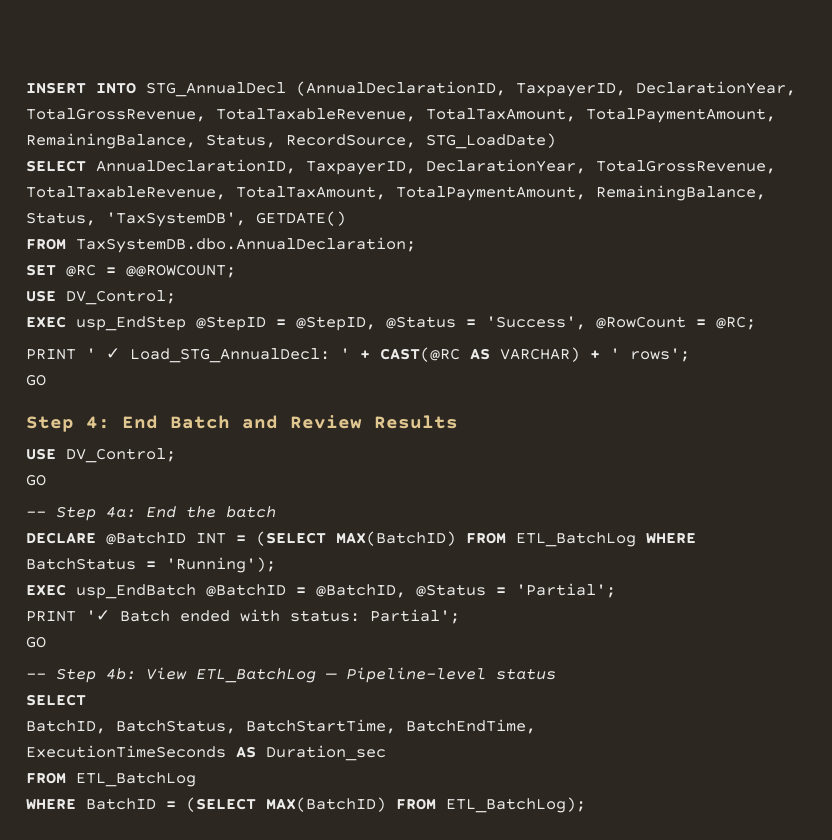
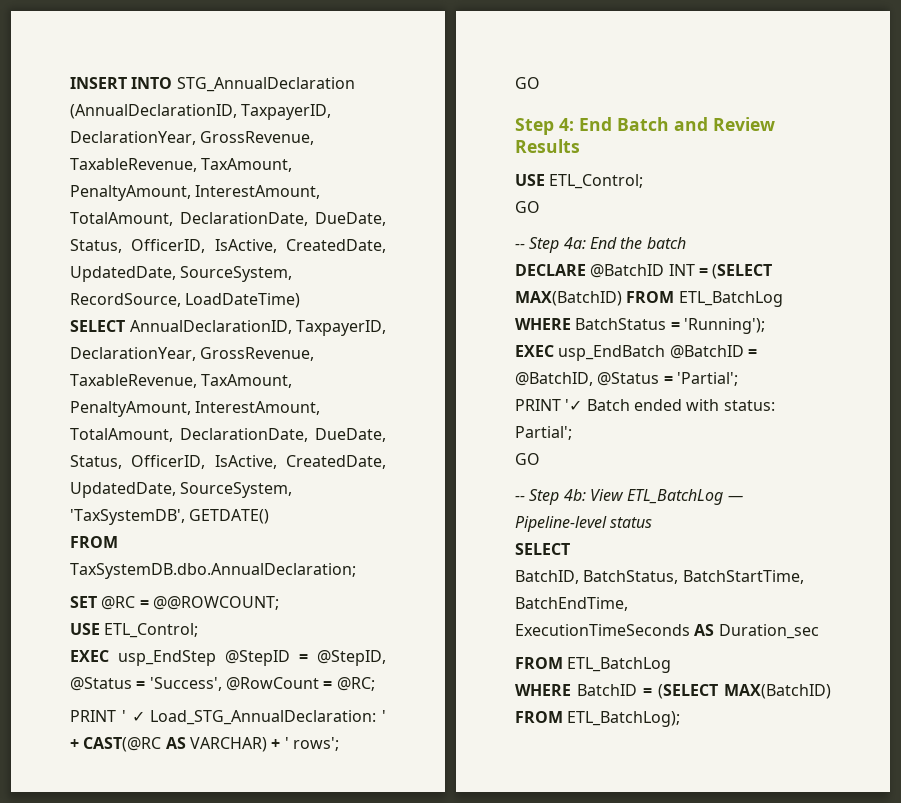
[146,82,286,97] STG_AnnualDecl -> [176,77,355,92] STG_AnnualDeclaration
[26,108,776,123] [26,133,556,149] [26,159,776,175] [26,185,766,201] [26,212,96,226] TotalGrossRevenue, TotalTaxableRevenue, TotalTaxAmount, TotalPaymentAmount, RemainingBalance, Status, RecordSource, STG_LoadDate) // SELECT AnnualDeclarationID, TaxpayerID, DeclarationYear, TotalGrossRevenue, TotalTaxableRevenue, TotalTaxAmount, TotalPaymentAmount, RemainingBalance, Status, -> [200,131,315,145] [70,158,293,172] [70,185,321,201] [70,212,386,226] [70,239,386,253] [70,266,293,282] [70,293,301,308] [70,320,386,336] [70,347,315,361] [70,374,293,388] [70,401,321,417] [70,428,386,442] [70,455,386,469] [70,482,293,498] GrossRevenue, TaxableRevenue, TaxAmount, PenaltyAmount, InterestAmount, TotalAmount, DeclarationDate, DueDate, Status, OfficerID, IsActive, CreatedDate, UpdatedDate, SourceSystem, RecordSource, LoadDateTime) // SELECT AnnualDeclarationID, TaxpayerID, DeclarationYear, GrossRevenue, TaxableRevenue, TaxAmount, PenaltyAmount, InterestAmount, TotalAmount, DeclarationDate, DueDate, Status, OfficerID, IsActive, CreatedDate, UpdatedDate, SourceSystem,
[66,290,176,305] DV_Control; -> [104,623,199,638] ETL_Control;
[130,348,330,363] Load_STG_AnnualDecl: -> [150,710,377,725] Load_STG_AnnualDeclaration:
[66,448,176,463] DV_Control; -> [549,174,644,189] ETL_Control;

